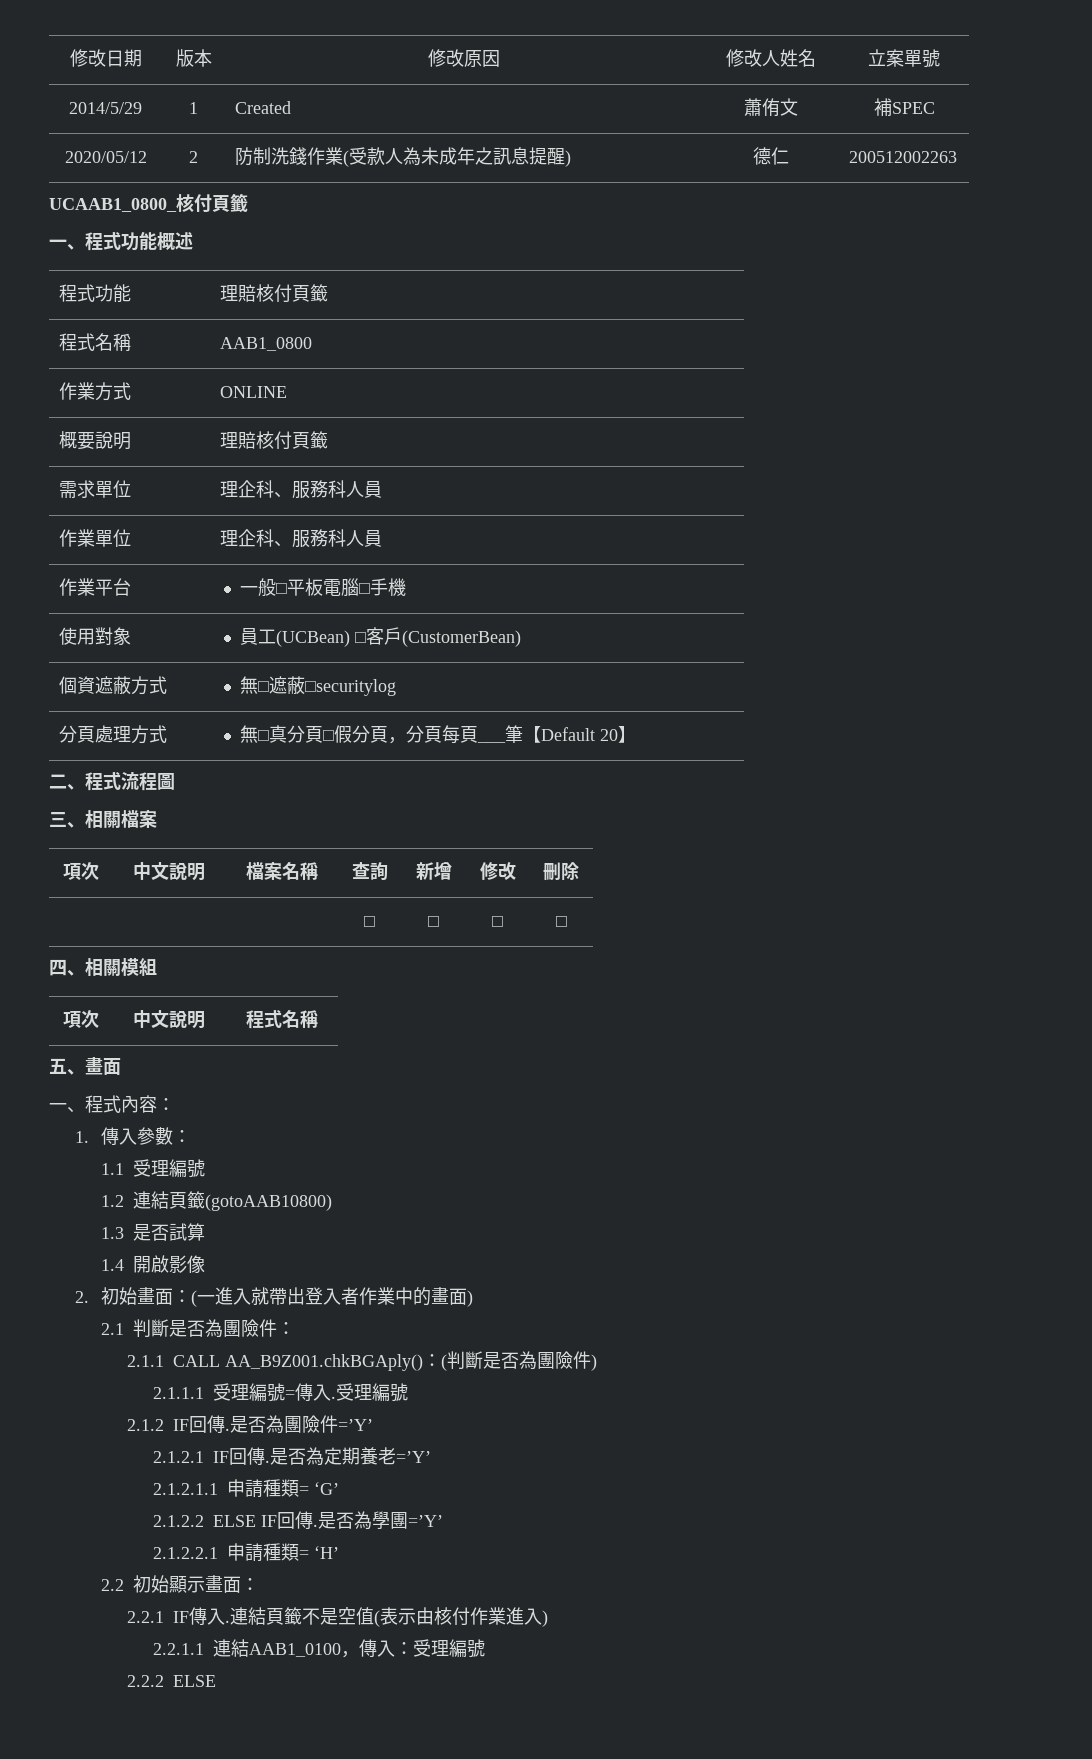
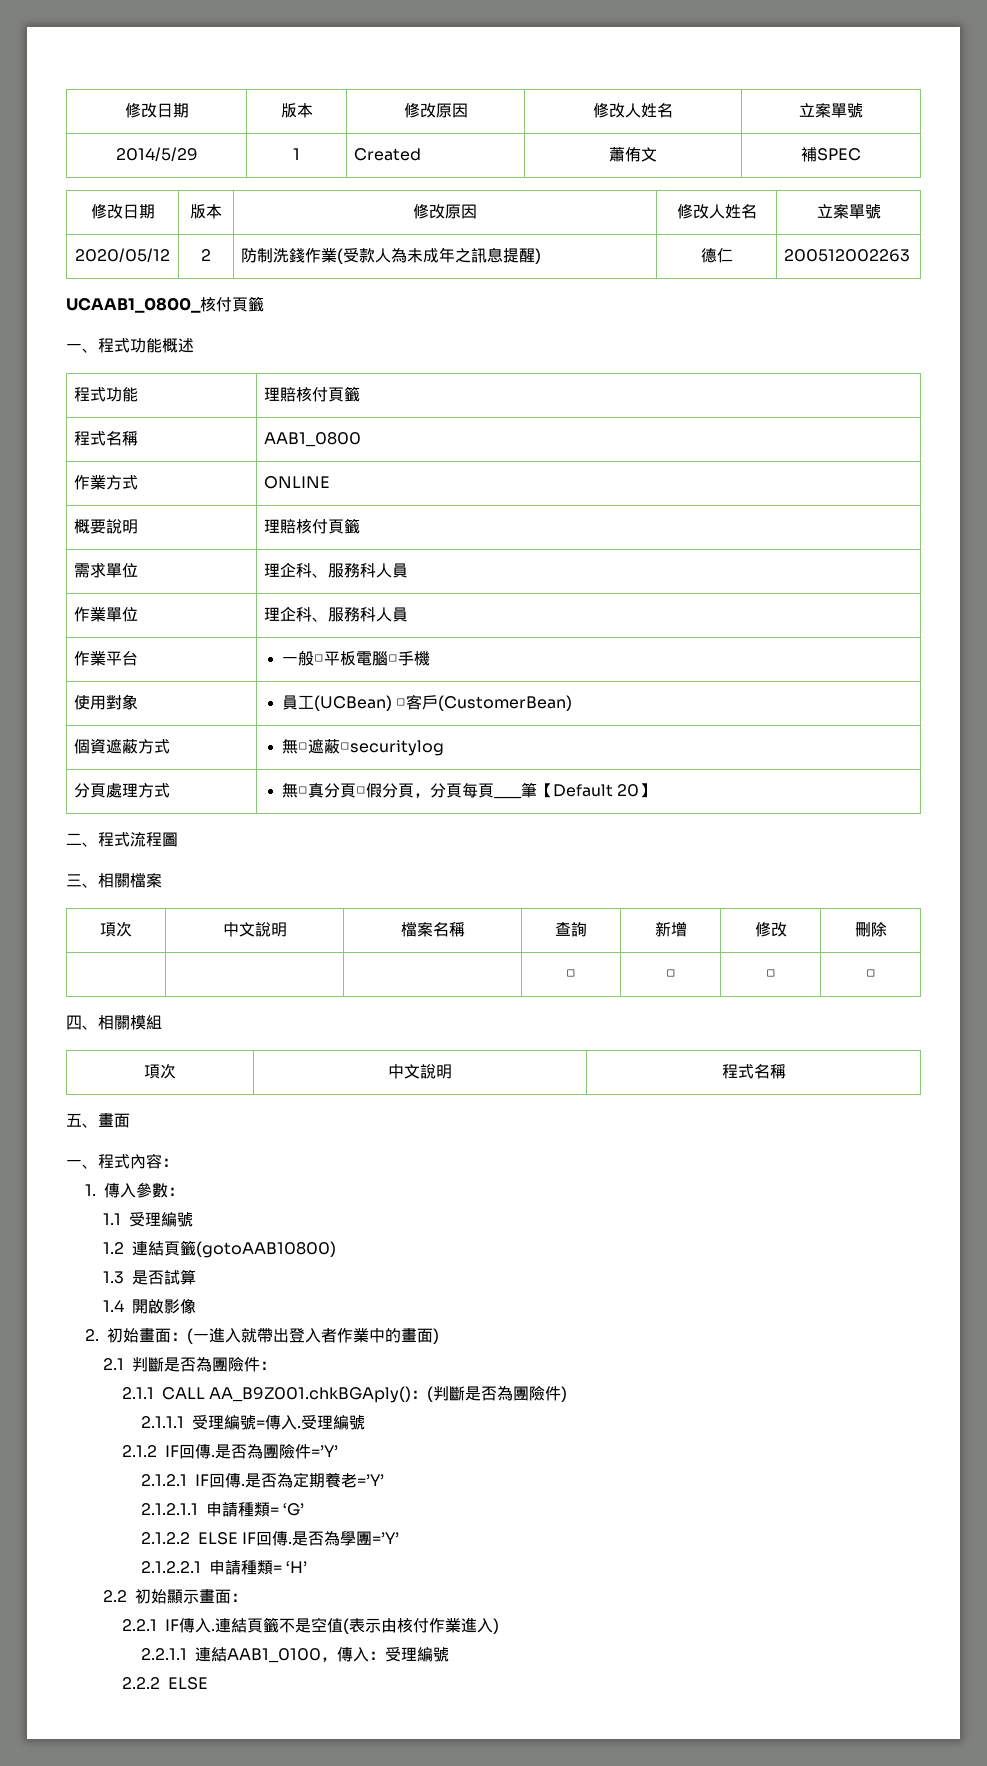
(935, 108) none -> [90,203,155,219] [190,204,222,219] [413,203,477,219] [676,203,757,219] [816,204,881,219] // 修改日期 | 版本 | 修改原因 | 修改人姓名 | 立案單號

